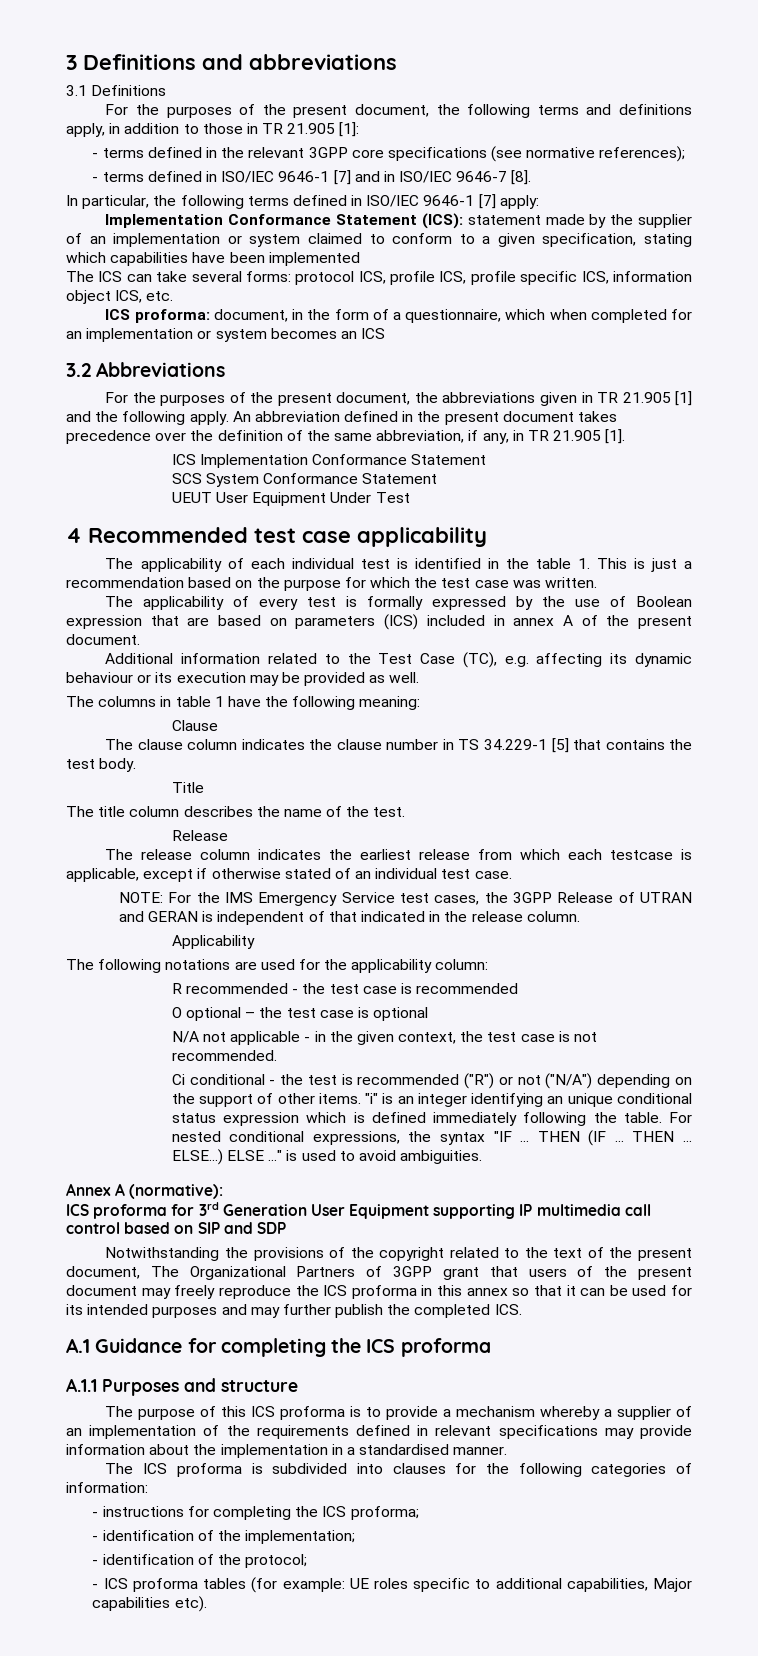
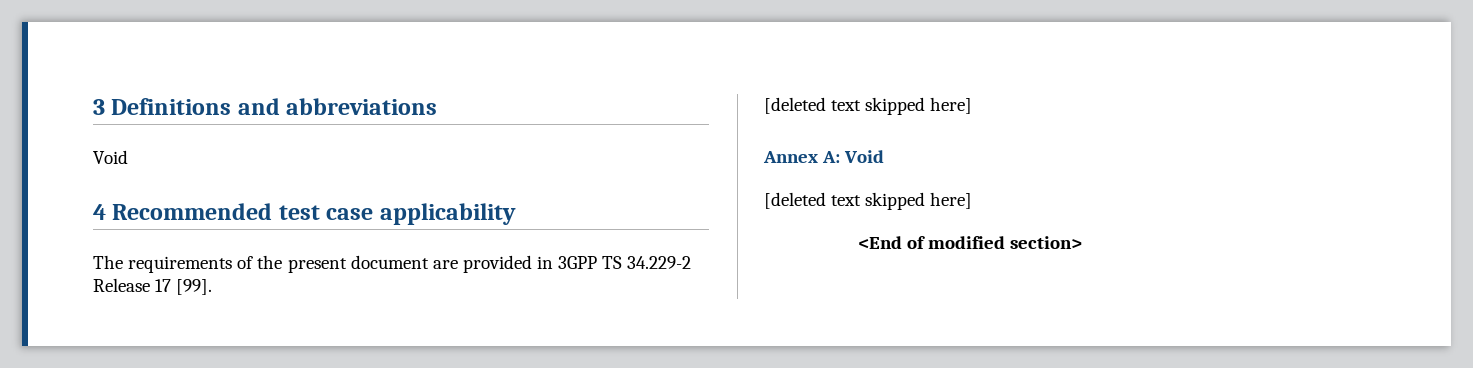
[66,85,167,96] [105,104,692,118] [66,122,360,137] [92,146,686,162] [92,170,532,185] [66,194,539,209] [105,213,692,229] [66,233,692,247] [66,252,360,266] [66,271,692,285] [66,290,174,304] [105,309,693,323] [66,328,386,342] [66,362,226,377] [105,391,692,406] [66,411,618,425] [66,429,626,444] [171,454,487,468] [171,473,438,487] [171,492,410,506] 3.1 Definitions // For the purposes of the present document, the following terms and definitions apply, in addition to those in TR 21.905 [1]: // - terms defined in the relevant 3GPP core specifications (see normative references); // - terms defined in ISO/IEC 9646-1 [7] and in ISO/IEC 9646-7 [8]. // In particular, the following terms defined in ISO/IEC 9646-1 [7] apply: // Implementation Conformance Statement (ICS): statement made by the supplier of an implementation or system claimed to conform to a given specification, stating which capabilities have been implemented // The ICS can take several forms: protocol ICS, profile ICS, profile specific ICS, information object ICS, etc. // ICS proforma: document, in the form of a questionnaire, which when completed for an implementation or system becomes an ICS // 3.2 Abbreviations // For the purposes of the present document, the abbreviations given in TR 21.905 [1] and the following apply. An abbreviation defined in the present document takes precedence over the definition of the same abbreviation, if any, in TR 21.905 [1]. // ICS Implementation Conformance Statement // SCS System Conformance Statement // UEUT User Equipment Under Test -> [93,150,128,164] Void
[140,558,692,572] [66,577,598,591] [105,596,693,610] [66,614,693,630] [66,634,140,645] [105,652,692,668] [66,672,420,686] [66,696,421,710] [171,720,218,731] [105,738,692,753] [66,758,137,772] [171,782,204,793] [66,806,406,817] [171,830,228,841] [105,849,692,860] [66,868,512,882] [118,892,692,906] [118,911,580,925] [171,935,255,949] [66,959,489,973] [171,983,519,994] [171,1007,429,1021] [171,1031,597,1045] [171,1050,277,1061] [171,1073,692,1089] [171,1093,692,1107] [171,1112,692,1126] [171,1130,693,1146] [171,1149,483,1165] [66,1183,224,1199] [66,1202,651,1219] [66,1222,286,1234] [105,1247,692,1261] [66,1266,692,1280] [66,1285,692,1299] [66,1304,522,1318] [66,1338,491,1357] [66,1378,298,1396] [105,1406,692,1420] [66,1425,692,1439] [66,1444,508,1458] [105,1463,693,1477] [66,1482,148,1493] [92,1506,419,1520] [92,1530,356,1544] [92,1554,308,1568] [92,1577,692,1593] [92,1596,207,1612] applicability of each individual test is identified in the table 1. This is just a recommendation based on the purpose for which the test case was written. // The applicability of every test is formally expressed by the use of Boolean expression that are based on parameters (ICS) included in annex A of the present document. // Additional information related to the Test Case (TC), e.g. affecting its dynamic behaviour or its execution may be provided as well. // The columns in table 1 have the following meaning: // Clause // The clause column indicates the clause number in TS 34.229-1 [5] that contains the test body. // Title // The title column describes the name of the test. // Release // The release column indicates the earliest release from which each testcase is applicable, except if otherwise stated of an individual test case. // NOTE: For the IMS Emergency Service test cases, the 3GPP Release of UTRAN and GERAN is independent of that indicated in the release column. // Applicability // The following notations are used for the applicability column: // R recommended - the test case is recommended // O optional – the test case is optional // N/A not applicable - in the given context, the test case is not recommended. // Ci conditional - the test is recommended ("R") or not ("N/A") depending on the support of other items. "i" is an integer identifying an unique conditional status expression which is defined immediately following the table. For nested conditional expressions, the syntax "IF ... THEN (IF ... THEN ... ELSE...) ELSE ..." is used to avoid ambiguities. // Annex A (normative): // ICS proforma for 3rd Generation User Equipment supporting IP multimedia call control based on SIP and SDP // Notwithstanding the provisions of the copyright related to the text of the present document, The Organizational Partners of 3GPP grant that users of the present document may freely reproduce the ICS proforma in this annex so that it can be used for its intended purposes and may further publish the completed ICS. // A.1 Guidance for completing the ICS proforma // A.1.1 Purposes and structure // The purpose of this ICS proforma is to provide a mechanism whereby a supplier of an implementation of the requirements defined in relevant specifications may provide information about the implementation in a standardised manner. // The ICS proforma is subdivided into clauses for the following categories of information: // - instructions for completing the ICS proforma; // - identification of the implementation; // - identification of the protocol; // - ICS proforma tables (for example: UE roles specific to additional capabilities, Major capabilities etc). -> [128,255,692,273] [93,278,213,295] [764,97,973,115] [763,150,885,163] [764,192,973,210] [857,236,1083,249] requirements of the present document are provided in 3GPP TS 34.229-2 Release 17 [99]. // [deleted text skipped here] // Annex A: Void // [deleted text skipped here] // <End of modified section>

